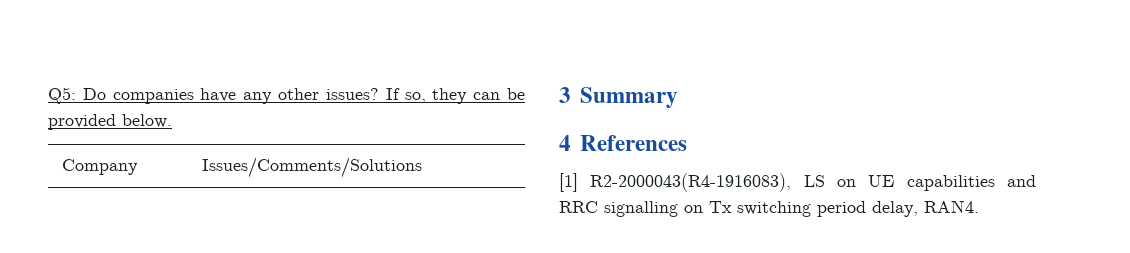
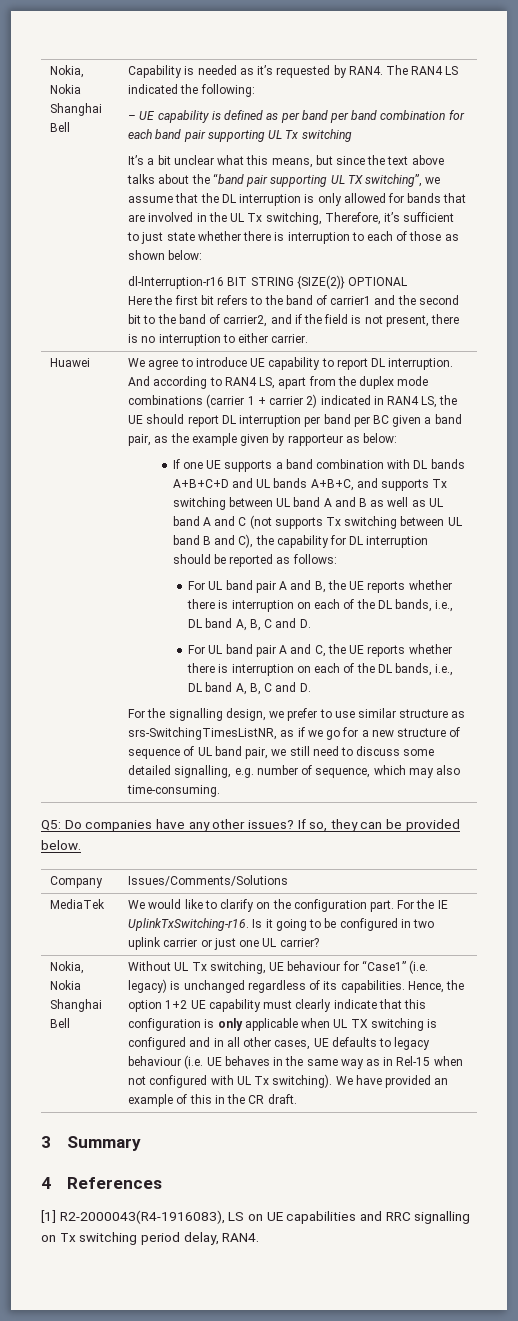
(48, 95) none -> [50,65,85,78] [50,84,82,94] [50,103,103,116] [50,122,71,132] [128,65,459,78] [128,84,255,97] [128,110,465,123] [128,129,352,142] [128,155,444,168] [127,173,441,187] [128,193,467,206] [128,212,455,225] [127,231,459,244] [128,250,203,260] [128,275,408,289] [128,295,459,305] [128,314,460,327] [128,333,309,346] [50,358,91,367] [128,357,454,370] [128,376,429,389] [128,394,458,408] [128,414,462,427] [128,433,397,446] [172,459,465,472] [172,478,448,491] [172,497,443,510] [172,515,462,529] [172,534,429,548] [172,554,337,567] [188,580,452,593] [187,599,454,612] [188,618,311,631] [188,644,452,657] [187,663,454,676] [188,682,311,695] [128,708,466,721] [128,727,461,740] [128,746,435,759] [128,765,460,778] [127,785,221,797] Nokia, Nokia Shanghai Bell | Capability is needed as it’s requested by RAN4. The RAN4 LS indicated the following: // – UE capability is defined as per band per band combination for each band pair supporting UL Tx switching // It’s a bit unclear what this means, but since the text above talks about the “band pair supporting UL TX switching”, we assume that the DL interruption is only allowed for bands that are involved in the UL Tx switching, Therefore, it’s sufficient to just state whether there is interruption to each of those as shown below: // dl-Interruption-r16 BIT STRING {SIZE(2)} OPTIONAL // Here the first bit refers to the band of carrier1 and the second bit to the band of carrier2, and if the field is not present, there is no interruption to either carrier. // Huawei | We agree to introduce UE capability to report DL interruption. And according to RAN4 LS, apart from the duplex mode combinations (carrier 1 + carrier 2) indicated in RAN4 LS, the UE should report DL interruption per band per BC given a band pair, as the example given by rapporteur as below: // If one UE supports a band combination with DL bands A+B+C+D and UL bands A+B+C, and supports Tx switching between UL band A and B as well as UL band A and C (not supports Tx switching between UL band B and C), the capability for DL interruption should be reported as follows: // For UL band pair A and B, the UE reports whether there is interruption on each of the DL bands, i.e., DL band A, B, C and D. // For UL band pair A and C, the UE reports whether there is interruption on each of the DL bands, i.e., DL band A, B, C and D. // For the signalling design, we prefer to use similar structure as srs-SwitchingTimesListNR, as if we go for a new structure of sequence of UL band pair, we still need to discuss some detailed signalling, e.g. number of sequence, which may also time-consuming. //
(422, 167) none -> [50,899,106,909] [128,899,448,912] [128,918,434,931] [128,937,319,950] [50,961,85,974] [50,980,82,990] [50,999,103,1012] [50,1018,71,1028] [128,960,428,974] [128,979,464,993] [128,999,426,1012] [128,1018,437,1031] [128,1037,431,1050] [128,1055,463,1069] [128,1074,449,1088] [128,1094,297,1107] // MediaTek | We would like to clarify on the configuration part. For the IE UplinkTxSwitching-r16. Is it going to be configured in two uplink carrier or just one UL carrier? // Nokia, Nokia Shanghai Bell | Without UL Tx switching, UE behaviour for “Case1” (i.e. legacy) is unchanged regardless of its capabilities. Hence, the option 1+2 UE capability must clearly indicate that this configuration is only applicable when UL TX switching is configured and in all other cases, UE defaults to legacy behaviour (i.e. UE behaves in the same way as in Rel-15 when not configured with UL Tx switching). We have provided an example of this in the CR draft.

